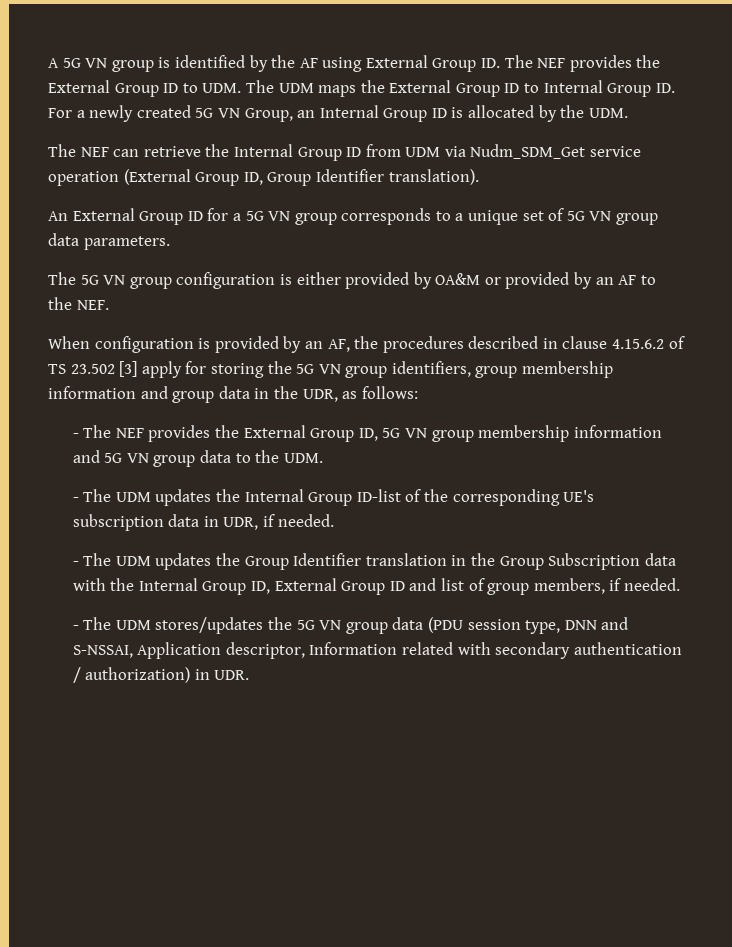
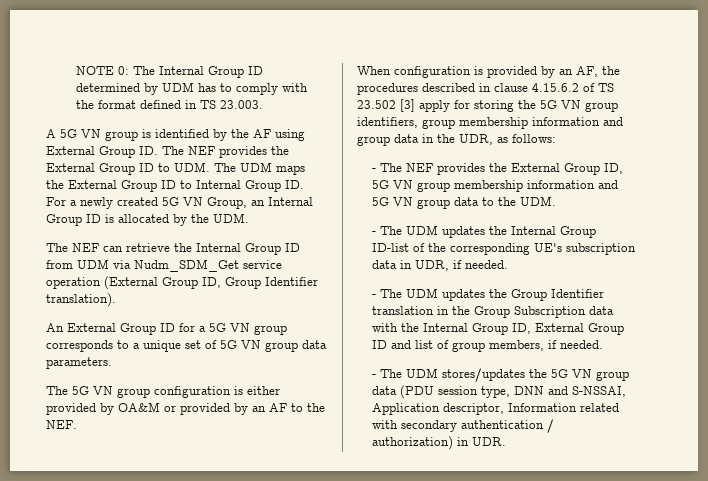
(48, 63) none -> [76,66,264,78] [76,82,309,95] [76,100,264,109] NOTE 0: The Internal Group ID determined by UDM has to comply with the format defined in TS 23.003. //

